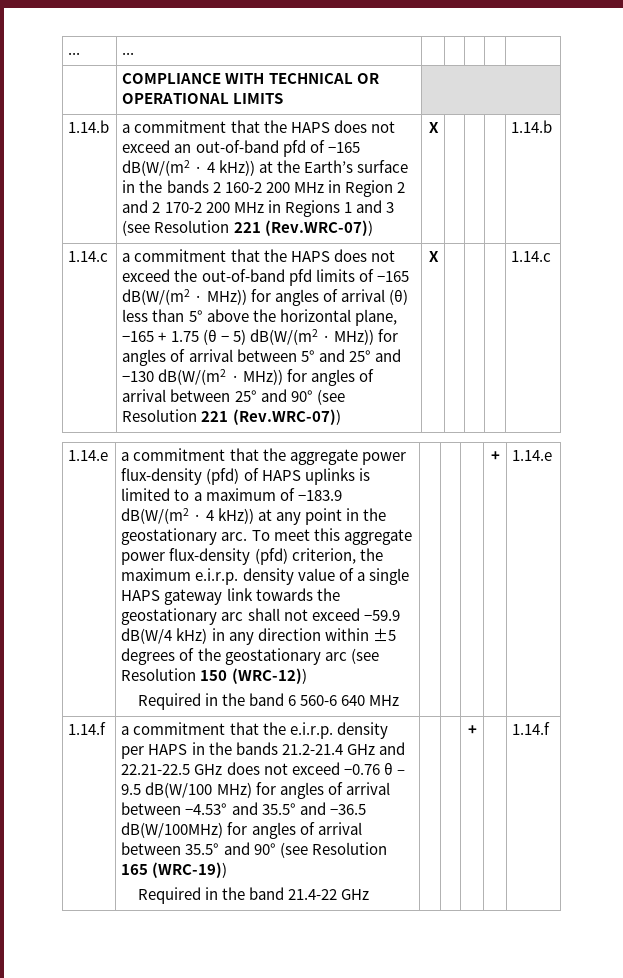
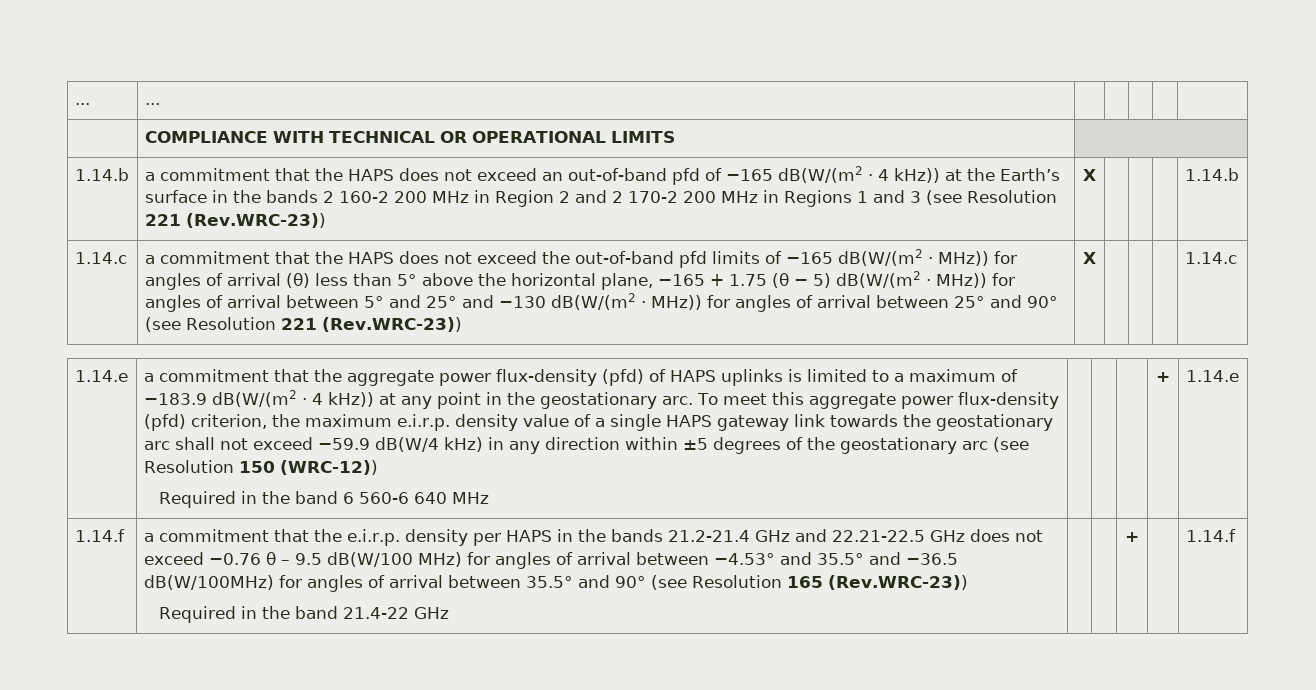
[264,220,373,236] (Rev.WRC-07)) -> [185,213,326,228] (Rev.WRC-23))
[232,409,341,425] (Rev.WRC-07)) -> [321,317,462,332] (Rev.WRC-23))
[152,862,228,878] (WRC-19)) -> [827,575,968,590] (Rev.WRC-23))

